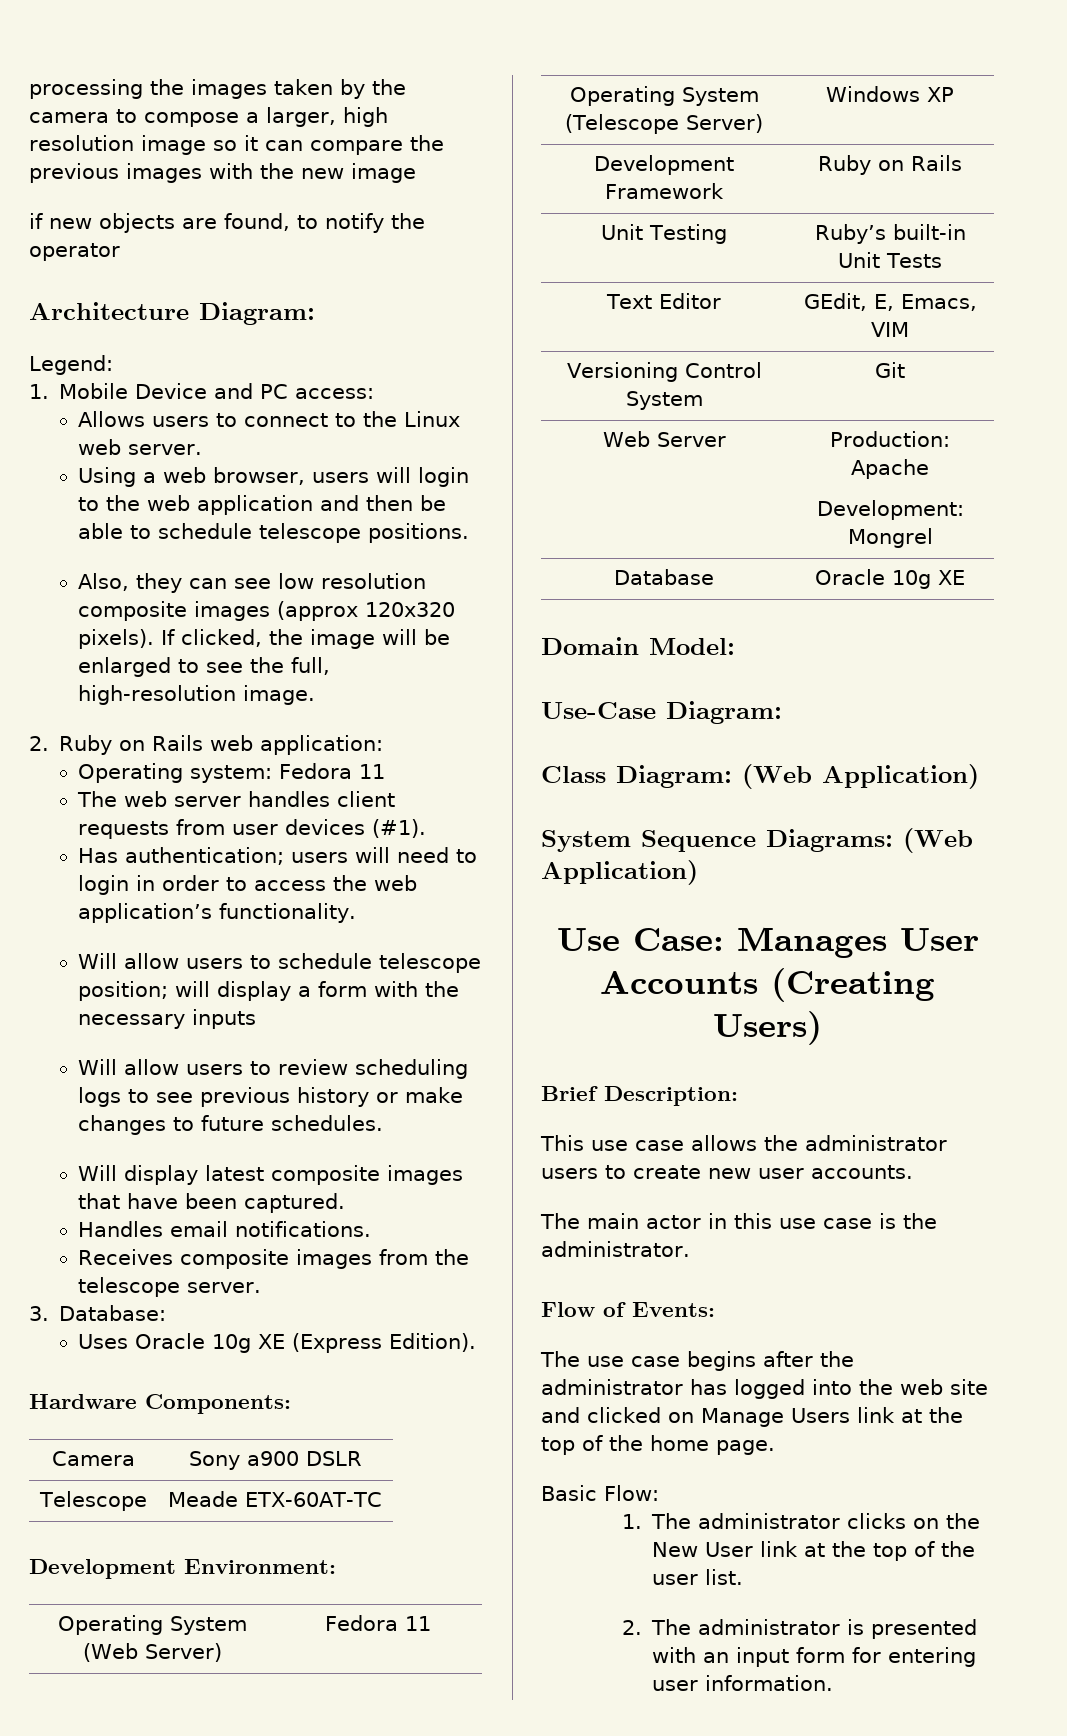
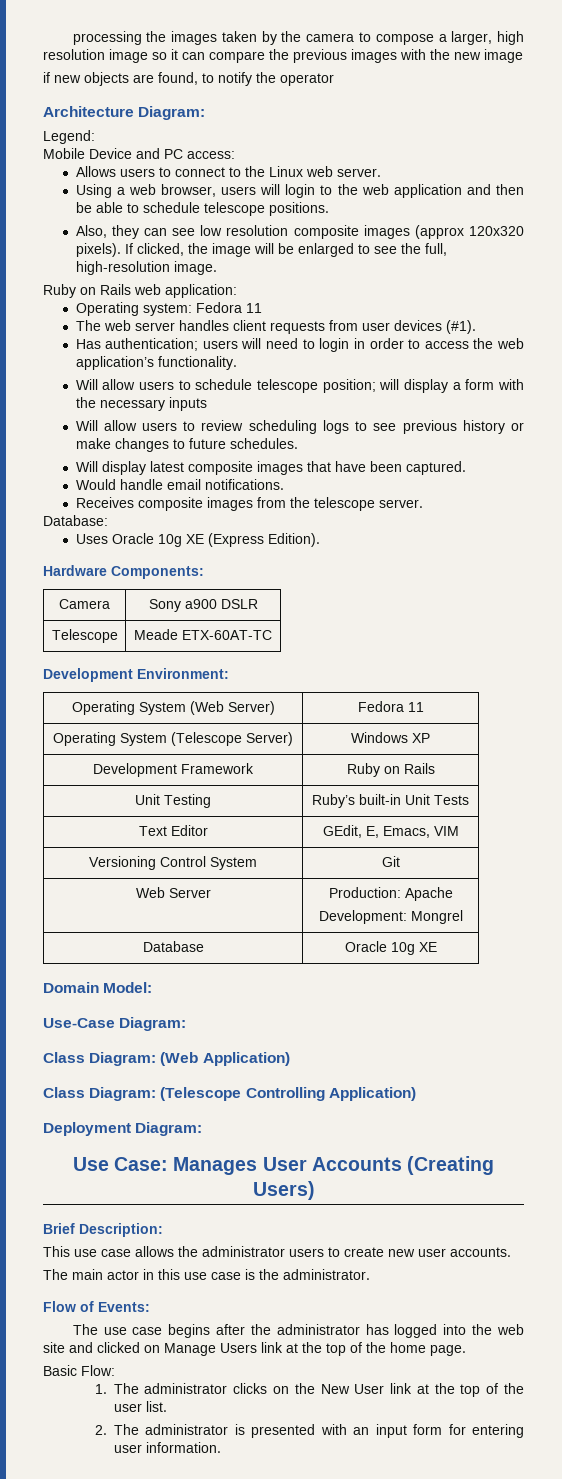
[29,384,49,399] 1. -> (95, 137) none
[29,736,49,751] 2. -> (217, 268) none
[78,1221,164,1237] Handles -> [75,479,163,490] Would handle
[29,1306,49,1321] 3. -> (423, 503) none
[541,828,973,853] [541,860,698,885] System Sequence Diagrams: (Web Application) -> [43,1087,416,1101] [43,1122,203,1136] Class Diagram: (Telescope Controlling Application) // Deployment Diagram:

